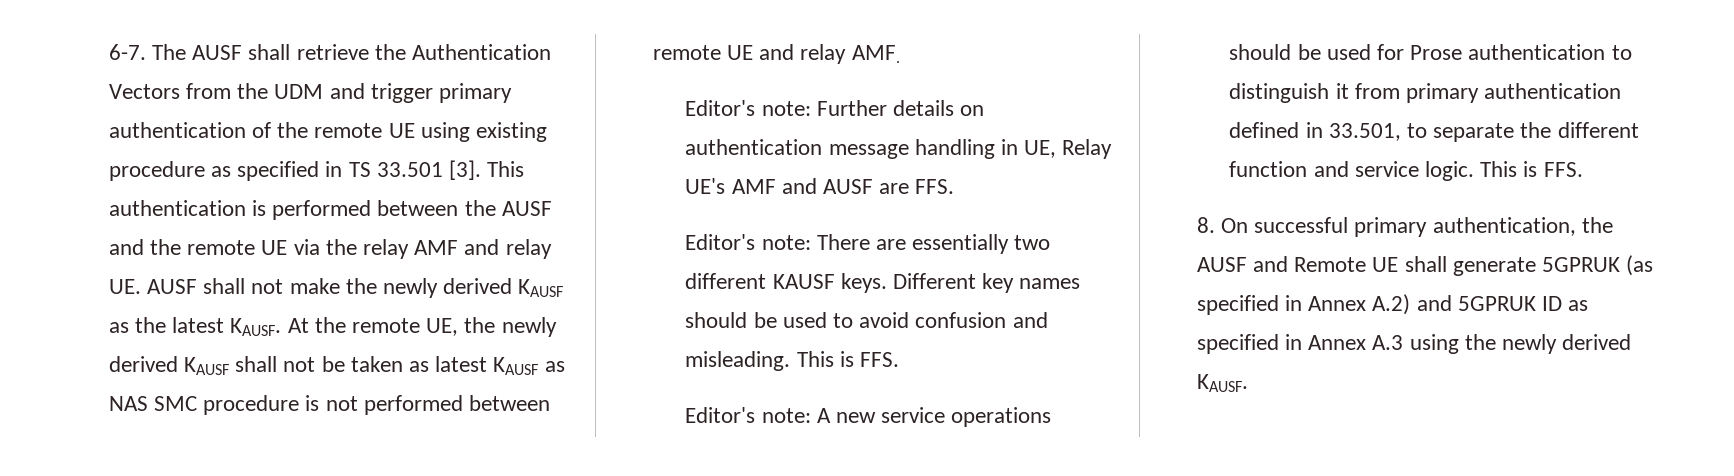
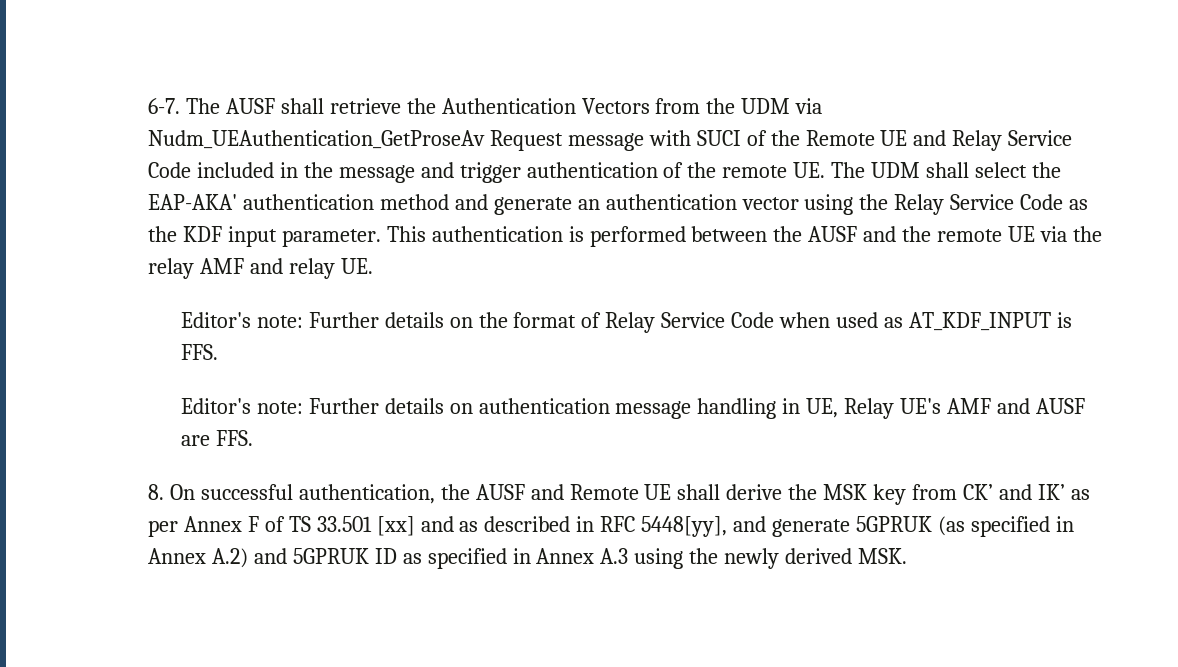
(324, 91) none -> [795,98,823,114] [147,130,1073,151] [147,162,415,183] via Nudm_UEAuthentication_GetProseAv Request message with SUCI of the Remote UE and Relay Service Code included in the message
[438,83,512,103] primary -> (521, 172) none
[388,122,547,142] [108,160,481,181] UE using existing procedure as specified in TS 33.501 [3]. -> [793,162,1061,178] [147,194,1089,215] [147,226,381,247] UE. The UDM shall select the EAP-AKA' authentication method and generate an authentication vector using the Relay Service Code as the KDF input parameter.
[146,278,564,298] [108,317,557,337] [108,356,565,375] [108,395,550,415] [652,44,900,64] AUSF shall not make the newly derived KAUSF as the latest KAUSF. At the remote UE, the newly derived KAUSF shall not be taken as latest KAUSF as NAS SMC procedure is not performed between remote UE and relay AMF. -> [180,312,1072,333] [180,344,218,360] // Editor's note: Further details on the format of Relay Service Code when used as AT_KDF_INPUT is FFS.
[685,234,1051,254] [685,273,1081,293] [685,312,1048,328] [685,351,899,371] [685,407,1052,427] [1229,44,1632,60] [1229,83,1622,103] [1229,122,1639,142] [1229,161,1583,181] // Editor's note: There are essentially two different KAUSF keys. Different key names should be used to avoid confusion and misleading. This is FFS. // Editor's note: A new service operations should be used for Prose authentication to distinguish it from primary authentication defined in 33.501, to separate the different function and service logic. This is FFS. -> (253, 438) none
[1354,217,1428,237] primary -> (293, 492) none
(1447, 264) none -> [726,484,1090,505] [147,516,767,537] derive the MSK key from CK’ and IK’ as per Annex F of TS 33.501 [xx] and as described in RFC 5448[yy], and
[1196,374,1248,392] KAUSF. -> [858,548,908,564] MSK.

